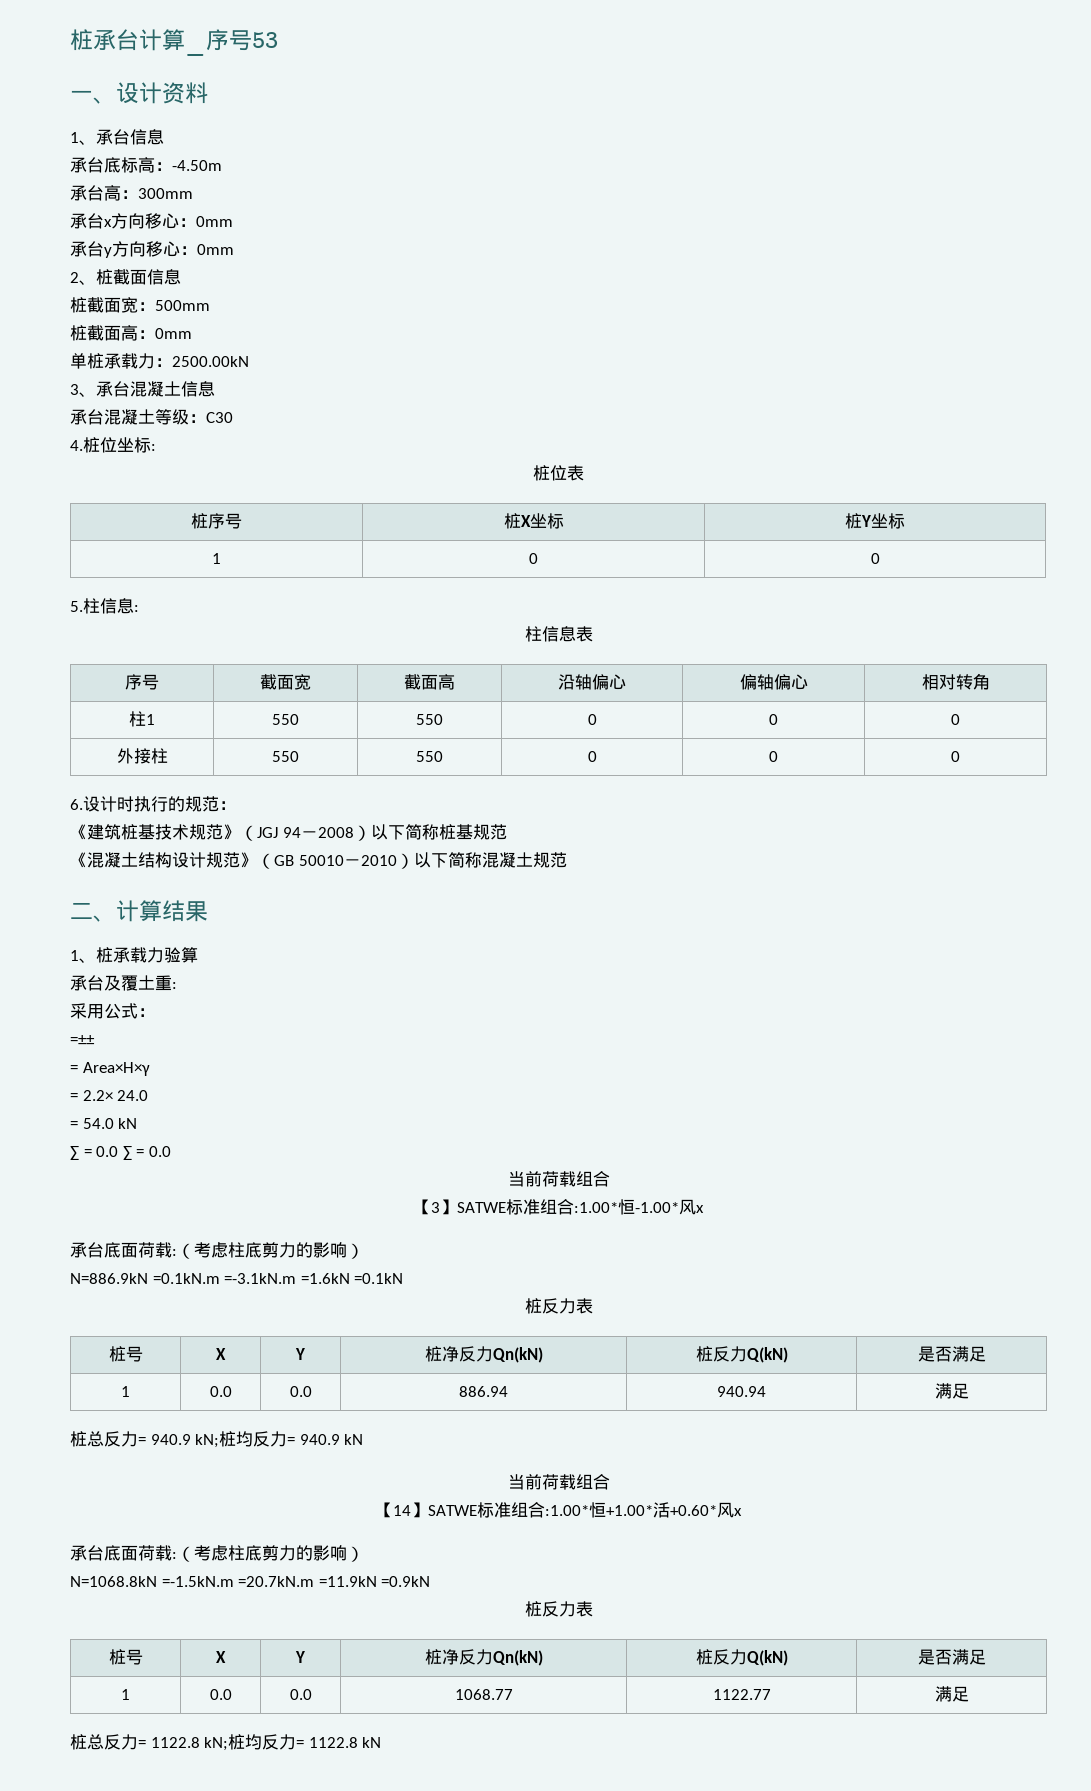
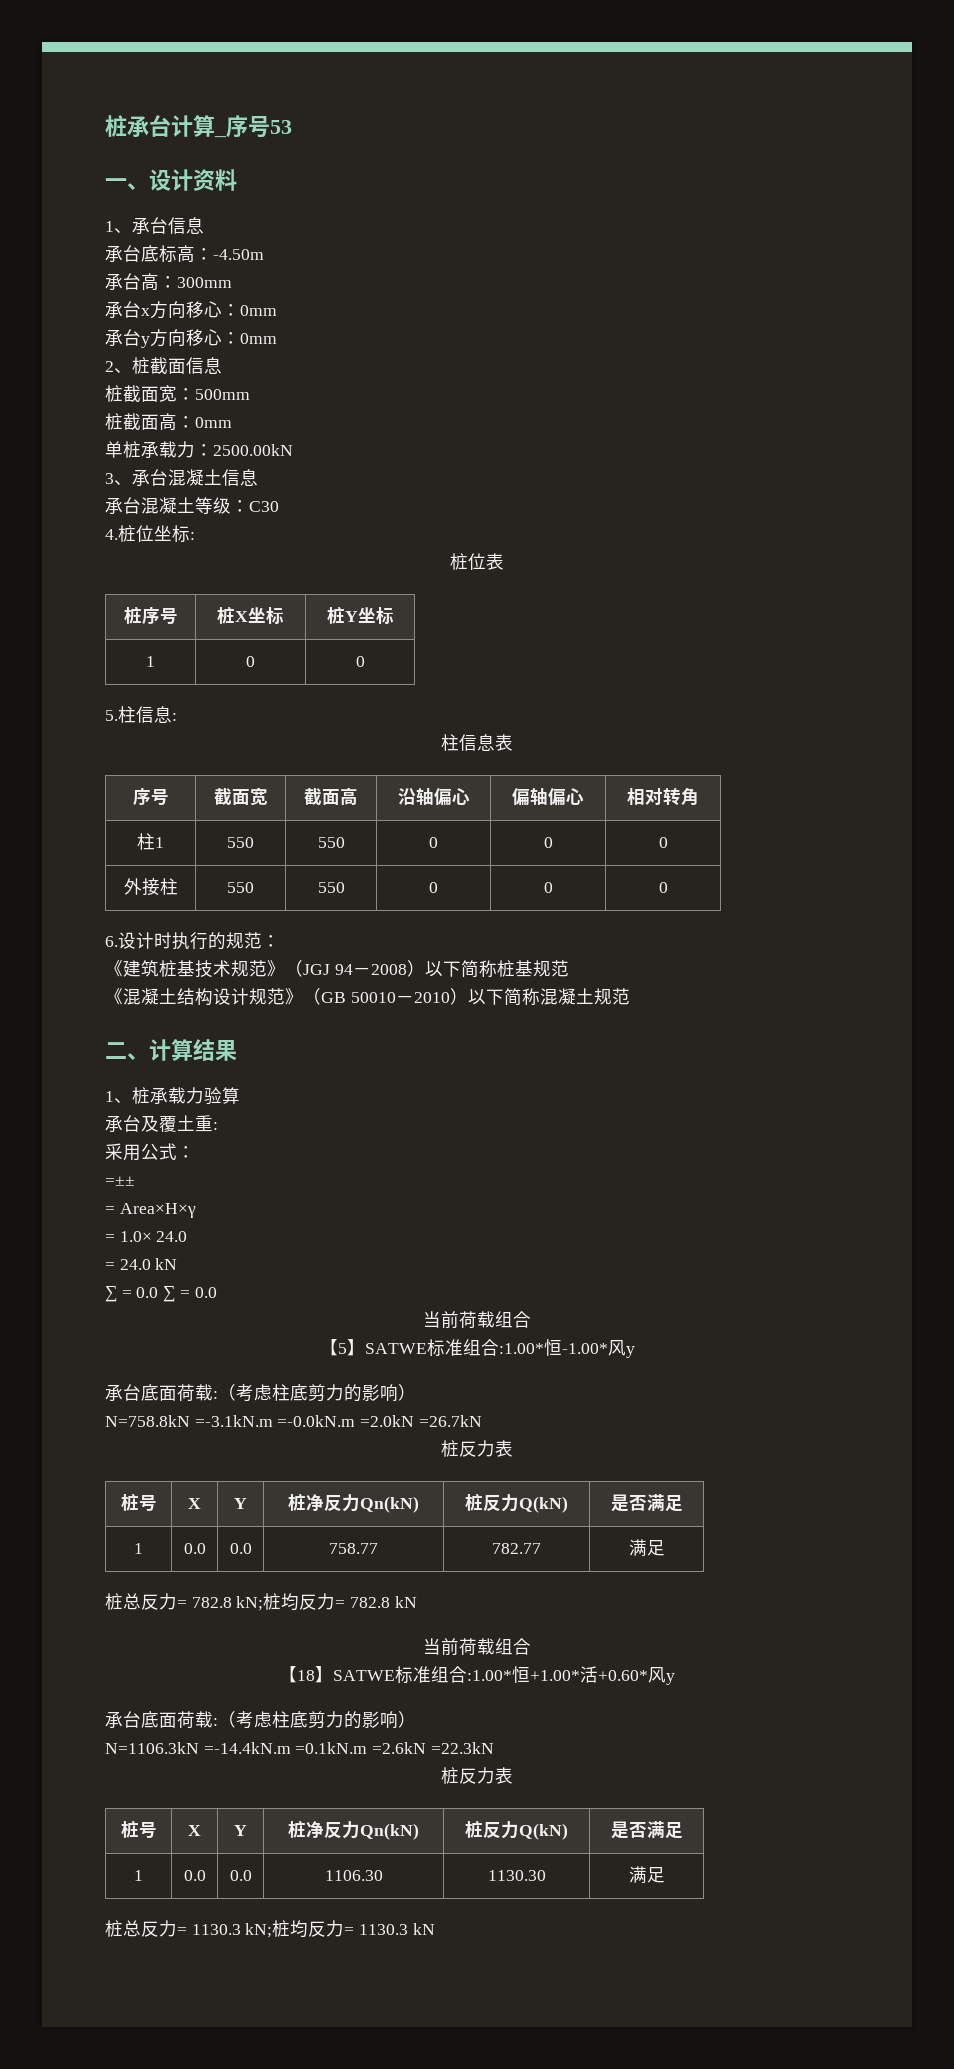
[82,1090,113,1101] 2.2× -> [119,1231,152,1242] 1.0×
[82,1118,114,1129] 54.0 -> [119,1259,151,1270] 24.0
[431,1202,440,1213] 3 -> [337,1343,347,1354] 5
[696,1205,704,1213] x -> [625,1346,635,1358] y
[70,1273,404,1284] N=886.9kN =0.1kN.m =-3.1kN.m =1.6kN =0.1kN -> [105,1415,482,1427] N=758.8kN =-3.1kN.m =-0.0kN.m =2.0kN =26.7kN
[459,1386,508,1397] [717,1386,766,1397] [934,1383,969,1399] [70,1431,340,1448] 886.94 | 940.94 | 满足 // 桩总反力= 940.9 kN;桩均反力= 940.9 -> [329,1543,378,1554] [492,1543,541,1554] [628,1539,665,1556] [105,1593,391,1611] 758.77 | 782.77 | 满足 // 桩总反力= 782.8 kN;桩均反力= 782.8
[393,1505,411,1516] 14 -> [297,1670,315,1681] 18
[734,1508,742,1516] x -> [666,1673,675,1685] y
[70,1576,431,1587] N=1068.8kN =-1.5kN.m =20.7kN.m =11.9kN =0.9kN -> [105,1742,494,1754] N=1106.3kN =-14.4kN.m =0.1kN.m =2.6kN =22.3kN
[454,1689,513,1700] [712,1689,771,1700] [934,1686,969,1702] [70,1734,358,1751] 1068.77 | 1122.77 | 满足 // 桩总反力= 1122.8 kN;桩均反力= 1122.8 -> [324,1870,383,1881] [487,1870,546,1881] [628,1866,665,1883] [105,1920,409,1938] 1106.30 | 1130.30 | 满足 // 桩总反力= 1130.3 kN;桩均反力= 1130.3

